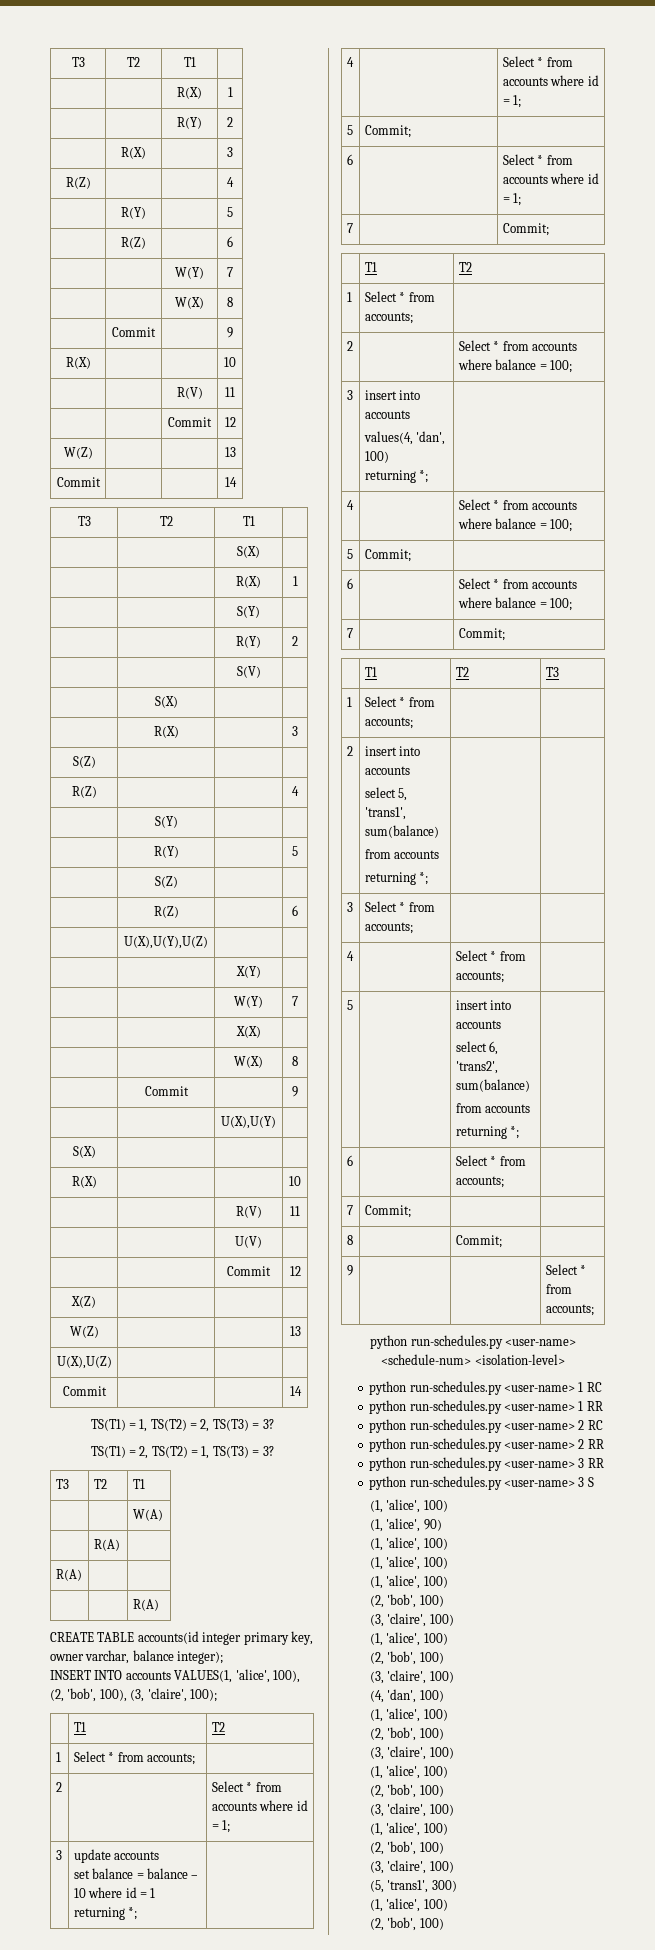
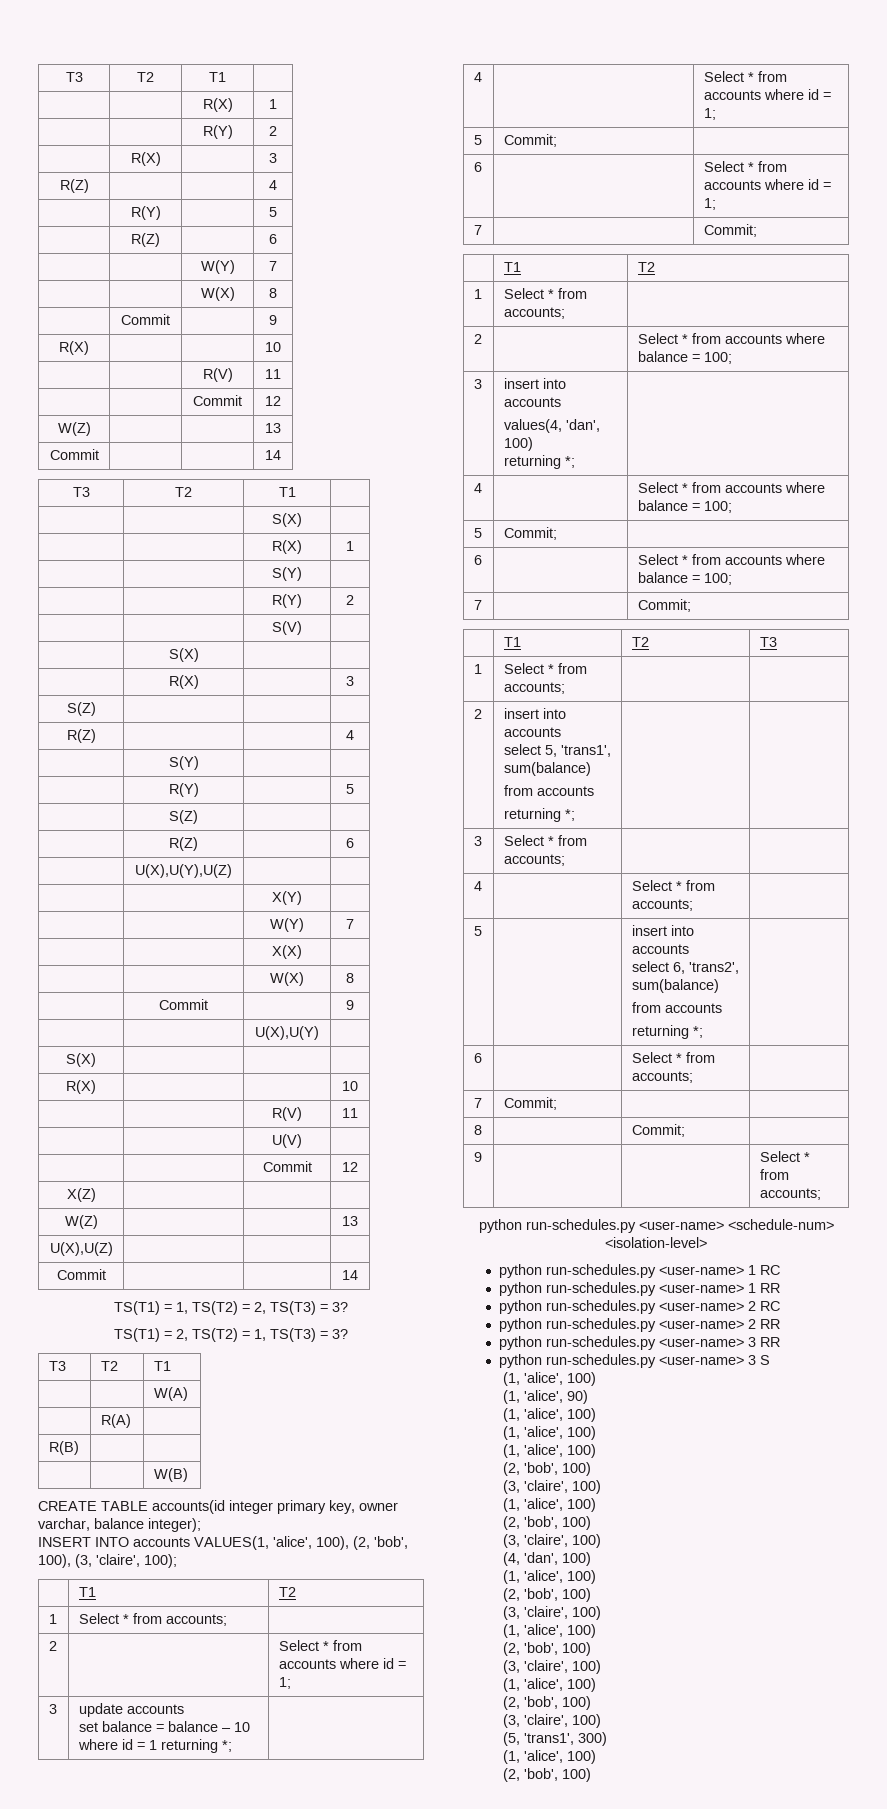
[55,1569,82,1581] [132,1599,159,1611] R(A) | | // | | R(A) -> [48,1441,79,1455] [153,1468,188,1482] R(B) | | // | | W(B)

